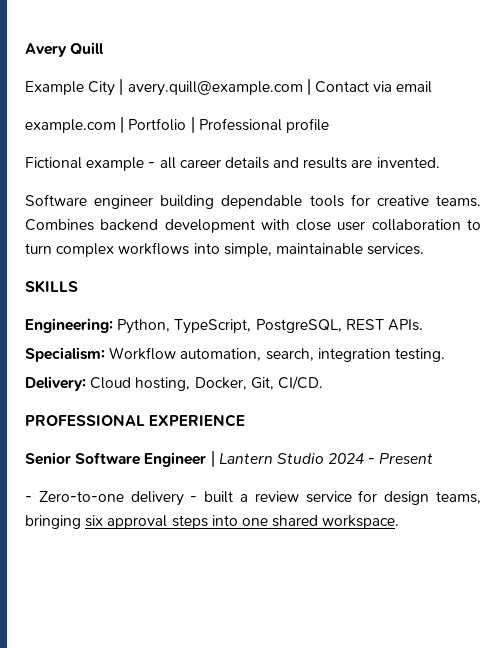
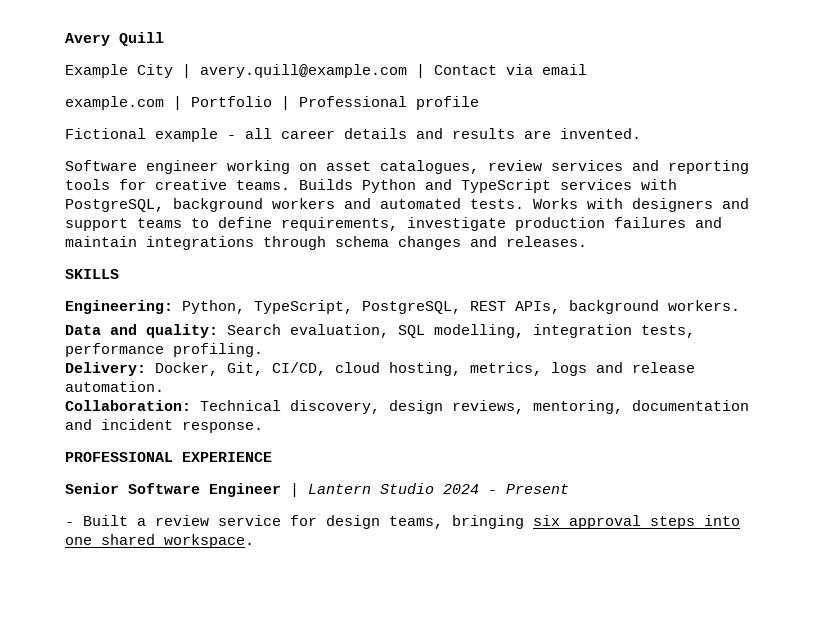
[160,194,482,209] [25,219,481,233] [25,242,425,257] building dependable tools for creative teams. Combines backend development with close user collaboration to turn complex workflows into simple, maintainable services. -> [227,160,749,174] [65,179,677,193] [65,198,749,212] [65,217,722,231] [65,236,587,250] working on asset catalogues, review services and reporting tools for creative teams. Builds Python and TypeScript services with PostgreSQL, background workers and automated tests. Works with designers and support teams to define requirements, investigate production failures and maintain integrations through schema changes and releases.
[387,319,423,331] [25,347,445,362] [25,376,323,391] APIs. // Specialism: Workflow automation, search, integration testing. // Delivery: Cloud hosting, Docker, Git, CI/CD. -> [515,300,740,314] [65,324,695,338] [65,343,263,357] [65,362,695,376] [65,381,164,392] [65,400,749,414] [65,419,263,433] APIs, background workers. // Data and quality: Search evaluation, SQL modelling, integration tests, performance profiling. // Delivery: Docker, Git, CI/CD, cloud hosting, metrics, logs and release automation. // Collaboration: Technical discovery, design reviews, mentoring, documentation and incident response.
[38,491,234,506] Zero-to-one delivery - built -> [83,515,128,526] Built

